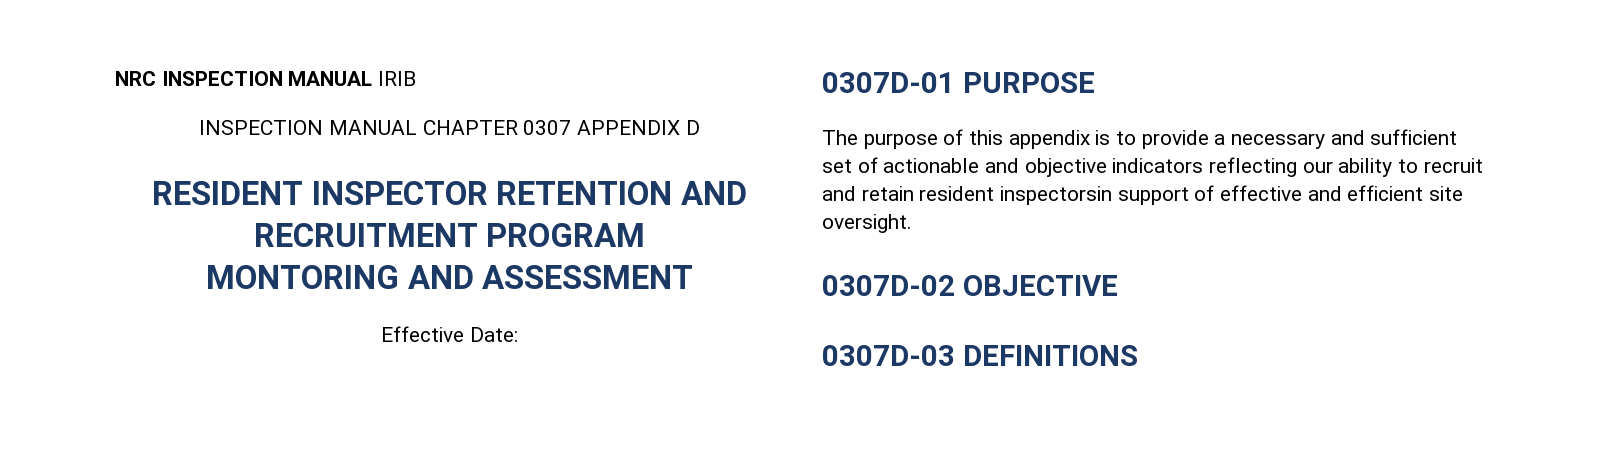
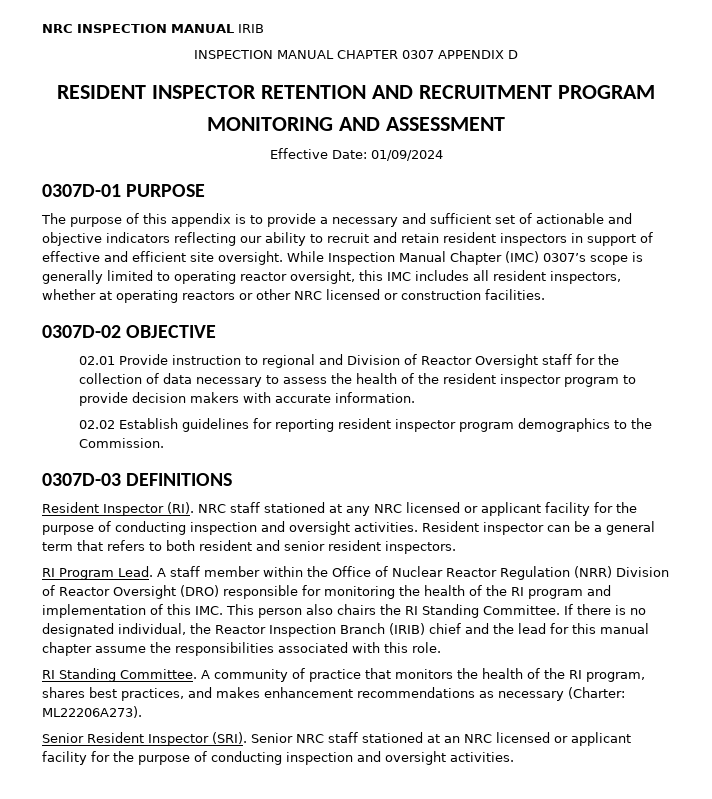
[205,265,399,289] MONTORING -> [207,117,334,131] MONITORING
(518, 334) none -> [370,150,443,161] 01/09/2024
[1000,186,1113,205] inspectorsin -> [500,233,583,246] inspectors in
[822,275,1118,296] [822,345,1138,366] // 0307D-02 OBJECTIVE // 0307D-03 DEFINITIONS -> [287,251,643,265] [42,270,621,284] [42,289,545,303] [42,325,217,338] [78,354,619,368] [78,373,636,387] [78,392,415,406] [78,418,652,432] [78,438,164,448] [42,473,233,486] [42,502,637,516] [42,521,655,535] [42,540,456,554] [42,566,669,580] [42,585,611,599] [42,604,646,618] [42,623,649,637] [42,642,441,656] [42,668,645,682] [42,687,625,701] [42,706,142,718] [42,732,631,746] [42,751,514,765] While Inspection Manual Chapter (IMC) 0307’s scope is generally limited to operating reactor oversight, this IMC includes all resident inspectors, whether at operating reactors or other NRC licensed or construction facilities. // 0307D-02 OBJECTIVE // 02.01 Provide instruction to regional and Division of Reactor Oversight staff for the collection of data necessary to assess the health of the resident inspector program to provide decision makers with accurate information. // 02.02 Establish guidelines for reporting resident inspector program demographics to the Commission. // 0307D-03 DEFINITIONS // Resident Inspector (RI). NRC staff stationed at any NRC licensed or applicant facility for the purpose of conducting inspection and oversight activities. Resident inspector can be a general term that refers to both resident and senior resident inspectors. // RI Program Lead. A staff member within the Office of Nuclear Reactor Regulation (NRR) Division of Reactor Oversight (DRO) responsible for monitoring the health of the RI program and implementation of this IMC. This person also chairs the RI Standing Committee. If there is no designated individual, the Reactor Inspection Branch (IRIB) chief and the lead for this manual chapter assume the responsibilities associated with this role. // RI Standing Committee. A community of practice that monitors the health of the RI program, shares best practices, and makes enhancement recommendations as necessary (Charter: ML22206A273). // Senior Resident Inspector (SRI). Senior NRC staff stationed at an NRC licensed or applicant facility for the purpose of conducting inspection and oversight activities.

